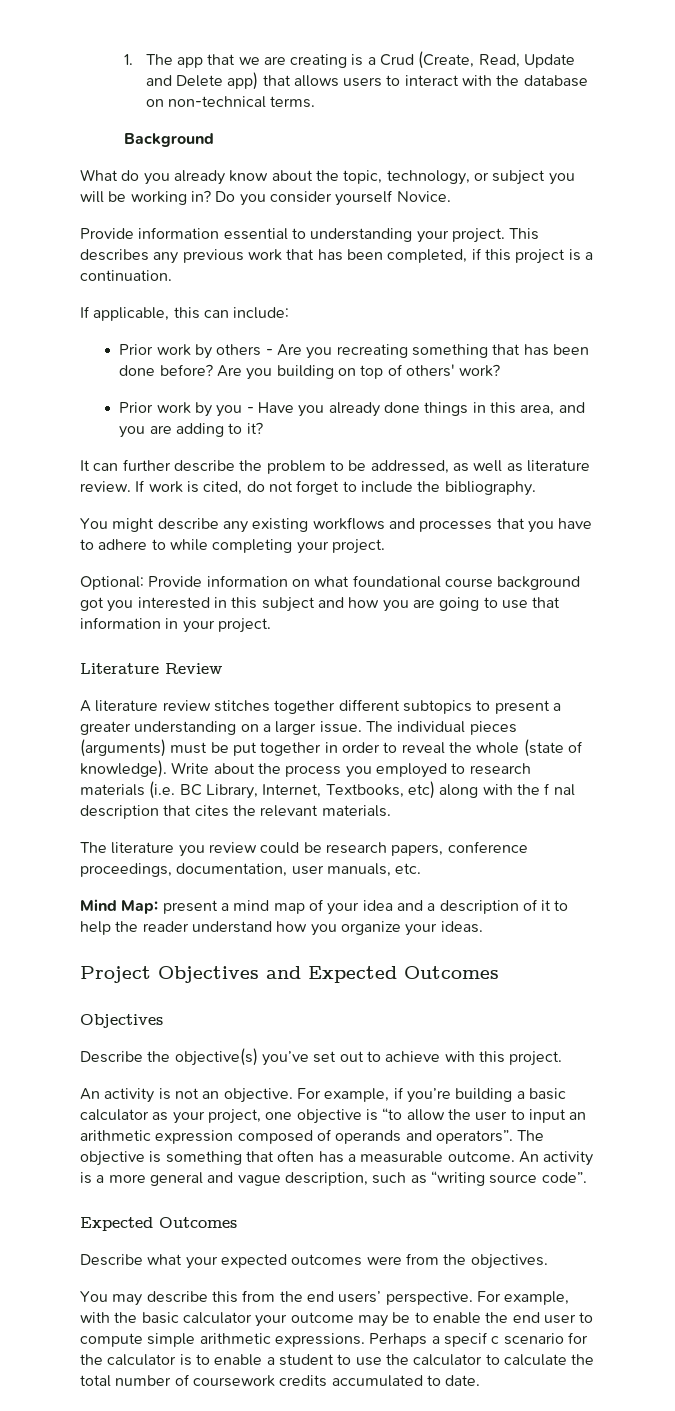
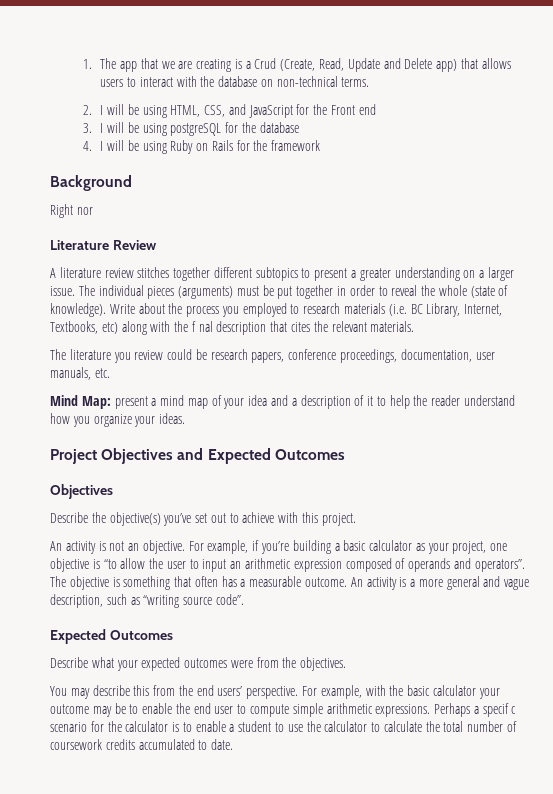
[123,133,214,147] [80,169,575,185] [80,190,451,206] [80,227,540,243] [80,248,593,264] [80,270,172,281] [80,306,290,321] [119,344,589,359] [119,364,501,380] [119,402,585,417] [119,422,263,438] [80,459,590,474] [80,480,536,496] [80,517,593,533] [80,539,385,554] [80,575,581,590] [80,597,561,612] [80,617,271,633] Background // What do you already know about the topic, technology, or subject you will be working in? Do you consider yourself Novice. // Provide information essential to understanding your project. This describes any previous work that has been completed, if this project is a continuation. // If applicable, this can include: // Prior work by others - Are you recreating something that has been done before? Are you building on top of others' work? // Prior work by you - Have you already done things in this area, and you are adding to it? // It can further describe the problem to be addressed, as well as literature review. If work is cited, do not forget to include the bibliography. // You might describe any existing workflows and processes that you have to adhere to while completing your project. // Optional: Provide information on what foundational course background got you interested in this subject and how you are going to use that information in your project. -> [83,104,376,118] [83,122,299,136] [83,140,321,154] [50,175,132,191] [50,204,93,218] 2. I will be using HTML, CSS, and JavaScript for the Front end // 3. I will be using postgreSQL for the database // 4. I will be using Ruby on Rails for the framework // Background // Right nor

